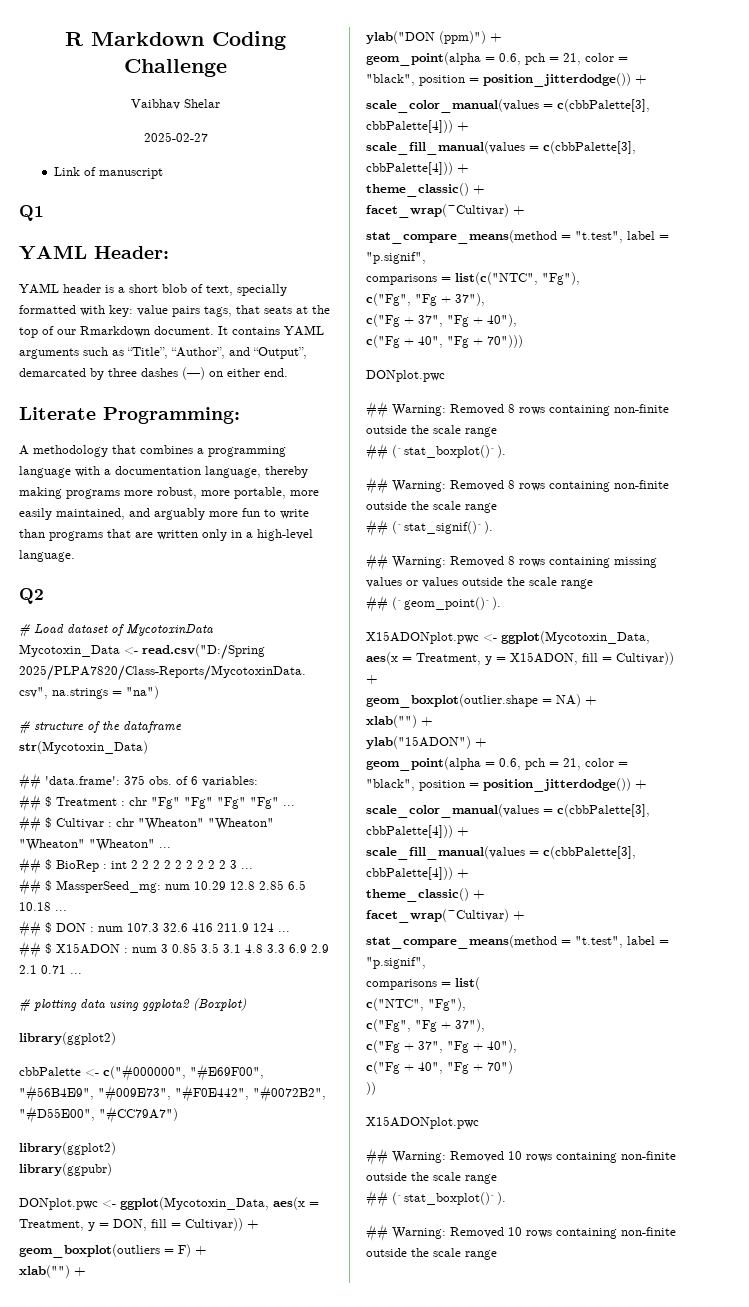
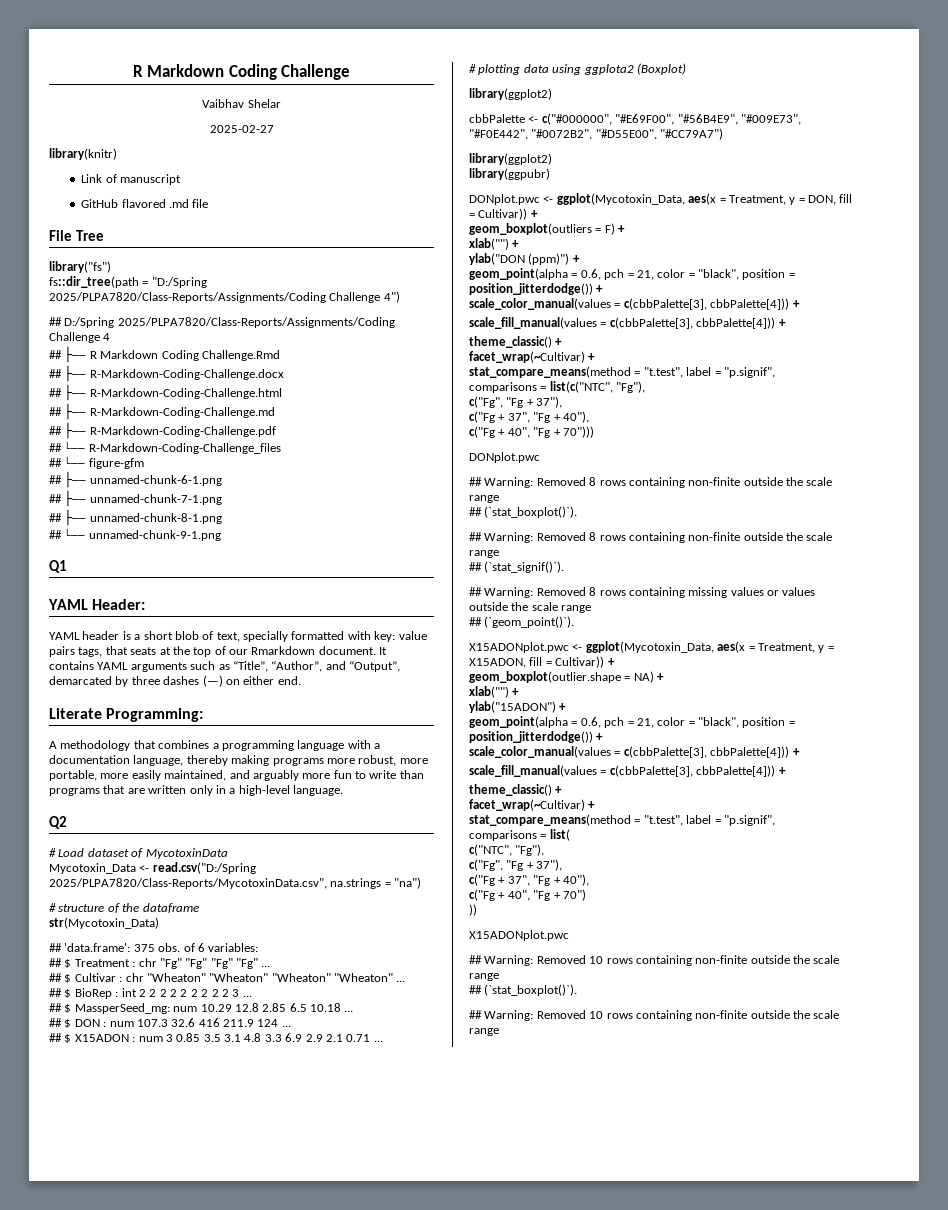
(208, 137) none -> [49,148,117,160] // library(knitr)
(163, 173) none -> [81,199,209,208] [49,230,104,241] [49,261,111,273] [49,276,207,288] [49,291,400,303] [49,317,395,328] [49,332,111,343] [49,346,280,363] [49,365,284,382] [49,384,282,401] [49,403,275,420] [49,422,276,439] [49,441,281,454] [49,456,144,469] [49,471,222,488] [49,490,222,507] [49,509,222,526] [49,528,221,541] // GitHub flavored .md file // File Tree // library("fs") // fs::dir_tree(path = "D:/Spring 2025/PLPA7820/Class-Reports/Assignments/Coding Challenge 4") // ## D:/Spring 2025/PLPA7820/Class-Reports/Assignments/Coding Challenge 4 // ## ├── R Markdown Coding Challenge.Rmd // ## ├── R-Markdown-Coding-Challenge.docx // ## ├── R-Markdown-Coding-Challenge.html // ## ├── R-Markdown-Coding-Challenge.md // ## ├── R-Markdown-Coding-Challenge.pdf // ## └── R-Markdown-Coding-Challenge_files // ## └── figure-gfm // ## ├── unnamed-chunk-6-1.png // ## ├── unnamed-chunk-7-1.png // ## ├── unnamed-chunk-8-1.png // ## └── unnamed-chunk-9-1.png

